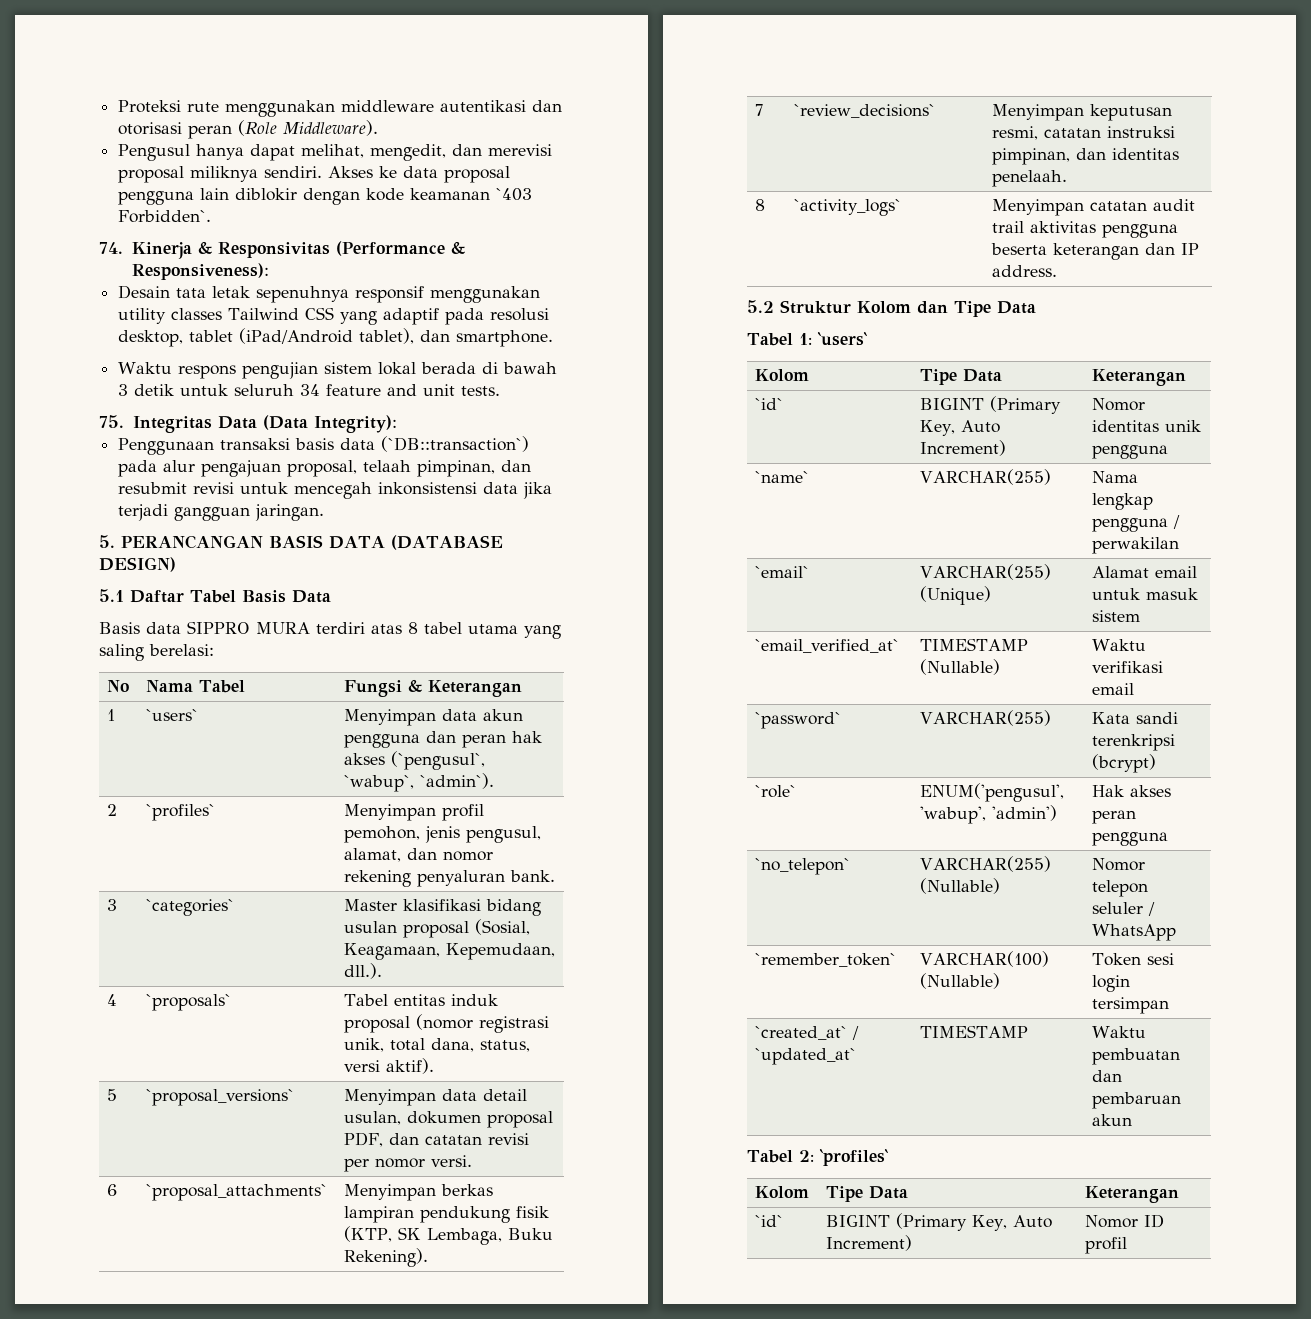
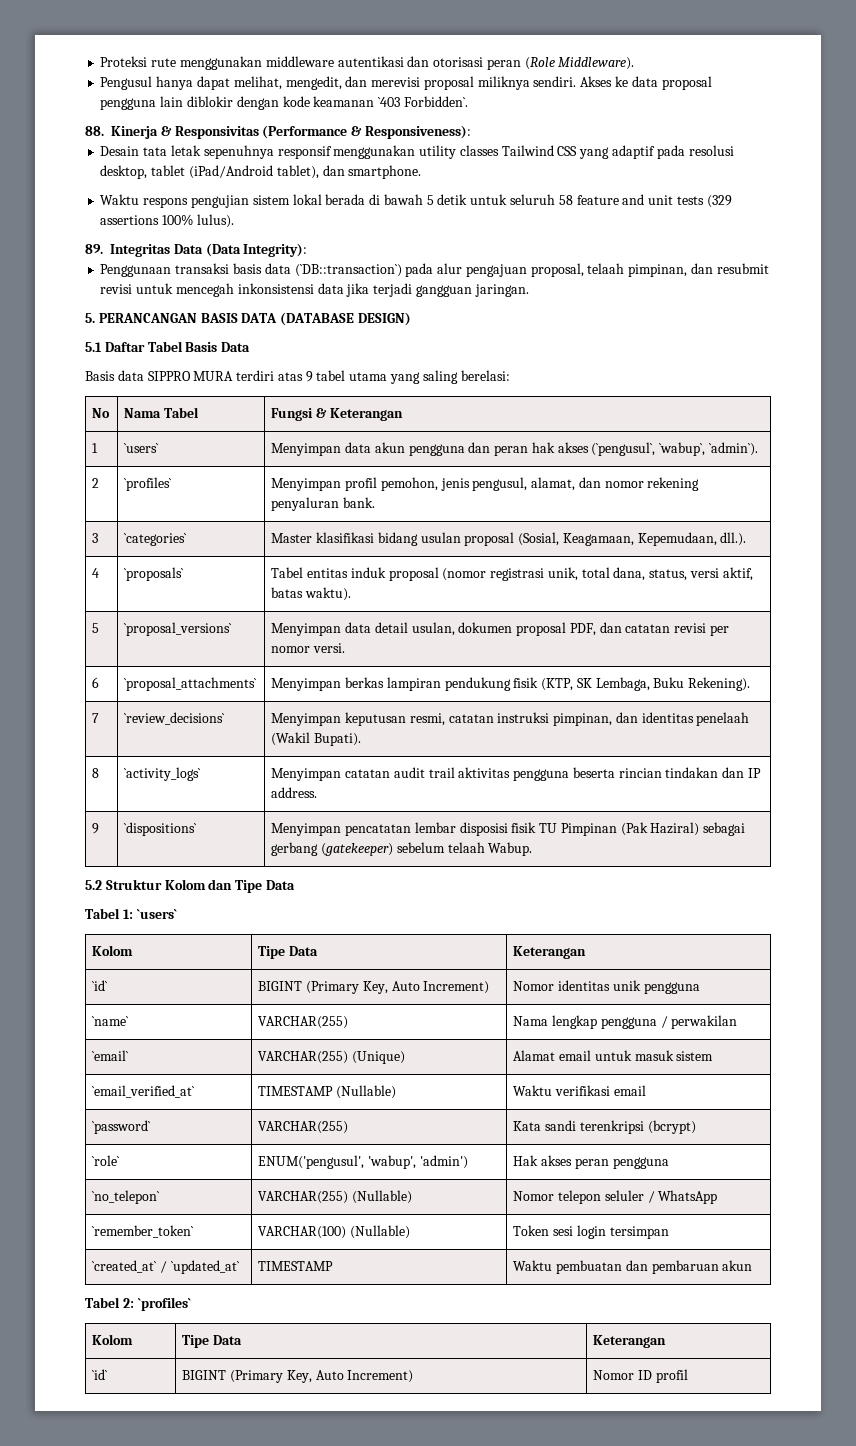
[99,242,123,254] 74. -> [85,126,104,136] 88.
[118,384,129,396] 3 -> [426,195,434,205] 5
[300,384,321,396] 34 -> [558,195,573,205] 58
[461,386,501,396] [99,415,124,428] tests. // 75. -> [676,195,732,208] [100,214,234,228] [85,244,103,254] tests (329 assertions 100% lulus). // 89.
[408,622,418,634] 8 -> [305,371,313,382] 9
[386,1058,435,1074] aktif). -> [722,567,753,581] [271,587,351,601] aktif, batas waktu).
[992,170,1068,187] penelaah. -> [696,712,750,726] [271,732,361,746] penelaah (Wakil Bupati).
[1053,243,1140,260] keterangan -> [618,767,719,778] rincian tindakan
(1058, 271) none -> [92,823,100,834] [124,822,198,836] [271,822,746,836] [271,842,533,856] // 9 | `dispositions` | Menyimpan pencatatan lembar disposisi fisik TU Pimpinan (Pak Haziral) sebagai gerbang (gatekeeper) sebelum telaah Wabup.

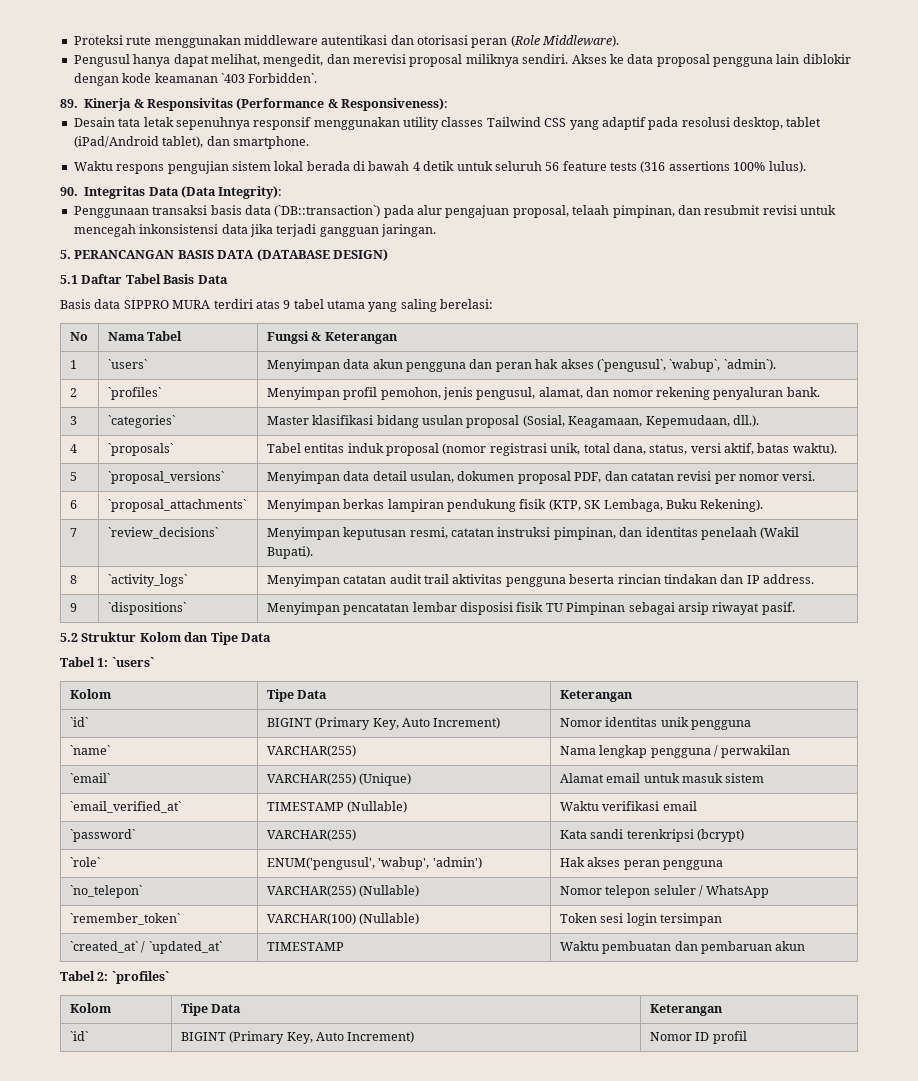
[85,126,104,136] 88. -> [60,99,78,108] 89.
[426,195,434,205] 5 -> [412,162,420,171] 4
[558,194,732,208] 58 feature and unit tests (329 -> [545,161,666,173] 56 feature tests (316
[85,244,103,254] 89. -> [60,187,78,196] 90.
[620,822,746,836] [271,842,533,856] (Pak Haziral) sebagai gerbang (gatekeeper) sebelum telaah Wabup. -> [628,602,795,615] sebagai arsip riwayat pasif.

